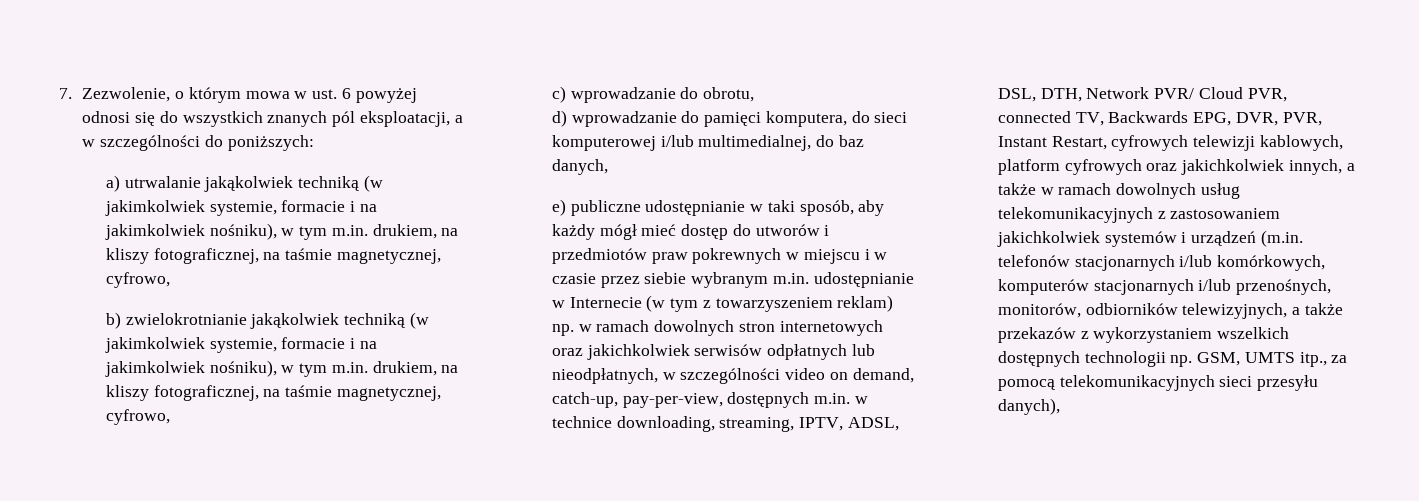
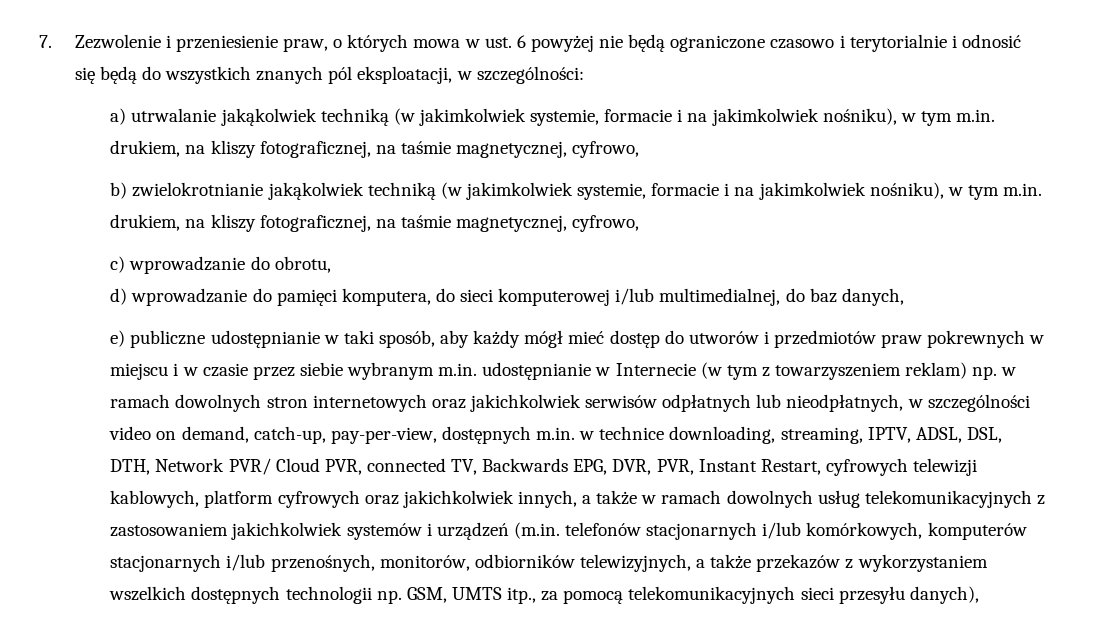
[82,87,241,103] Zezwolenie, o którym -> [74,34,409,52] Zezwolenie i przeniesienie praw, o których
[82,111,156,126] odnosi się -> [599,34,1021,52] [74,66,137,84] nie będą ograniczone czasowo i terytorialnie i odnosić się będą
[454,115,463,123] [82,135,314,151] a w szczególności do poniższych: -> [456,66,584,84] w szczególności:

